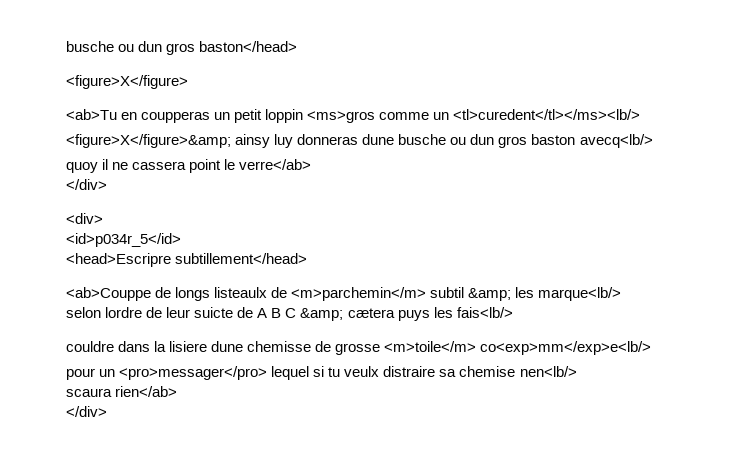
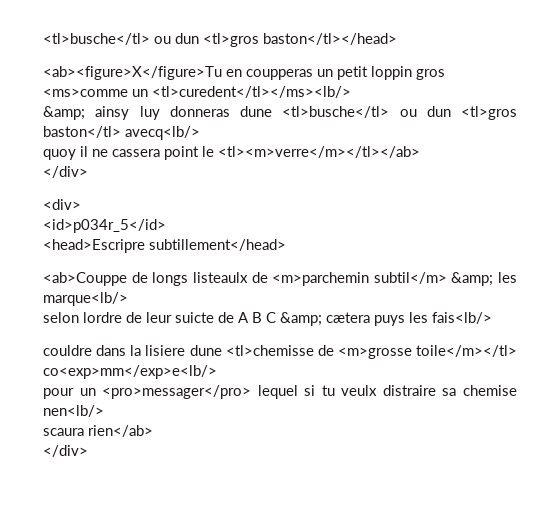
[66,41,298,55] [66,75,188,89] [66,109,117,120] busche ou dun gros baston</head> // <figure>X</figure> // <ab>Tu -> [43,33,397,47] [43,66,222,80] <tl>busche</tl> ou dun <tl>gros baston</tl></head> // <ab><figure>X</figure>Tu
[307,111,430,123] <ms>gros comme -> [416,69,445,80] [43,88,128,97] gros <ms>comme
[66,134,231,148] <figure>X</figure>&amp; -> [43,106,85,120] &amp;
[398,134,576,148] busche ou dun gros baston -> [282,106,517,120] [43,126,121,138] <tl>busche</tl> ou dun <tl>gros baston</tl>
[239,159,312,170] verre</ab> -> [218,146,420,158] <tl><m>verre</m></tl></ab>
[291,287,465,301] <m>parchemin</m> subtil -> [272,272,447,286] <m>parchemin subtil</m>
[247,341,477,355] chemisse de grosse <m>toile</m> -> [225,345,517,359] <tl>chemisse de <m>grosse toile</m></tl>

